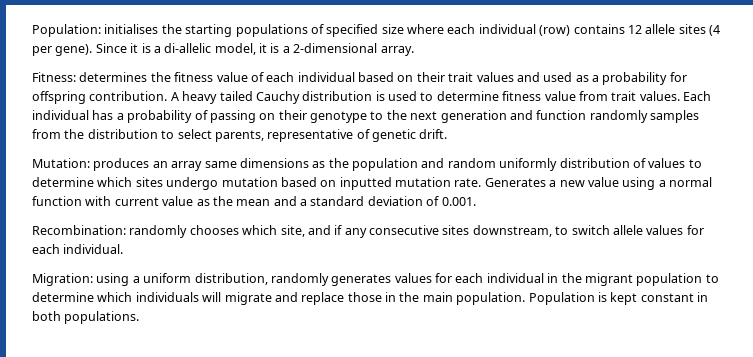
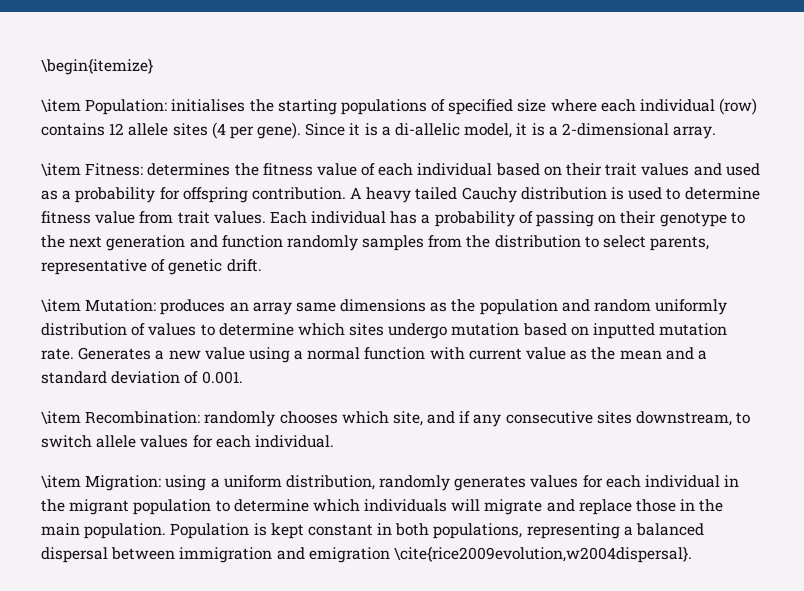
(32, 30) none -> [41,58,153,75] [41,99,81,112] \begin{itemize} // \item
(414, 51) none -> [41,163,81,176] \item
(448, 134) none -> [41,299,81,312] \item
(476, 201) none -> [41,411,81,424] \item
(124, 249) none -> [41,475,81,488] \item
[64,311,140,324] populations. -> [433,523,705,539] [41,546,692,563] populations, representing a balanced dispersal between immigration and emigration \cite{rice2009evolution,w2004dispersal}.

